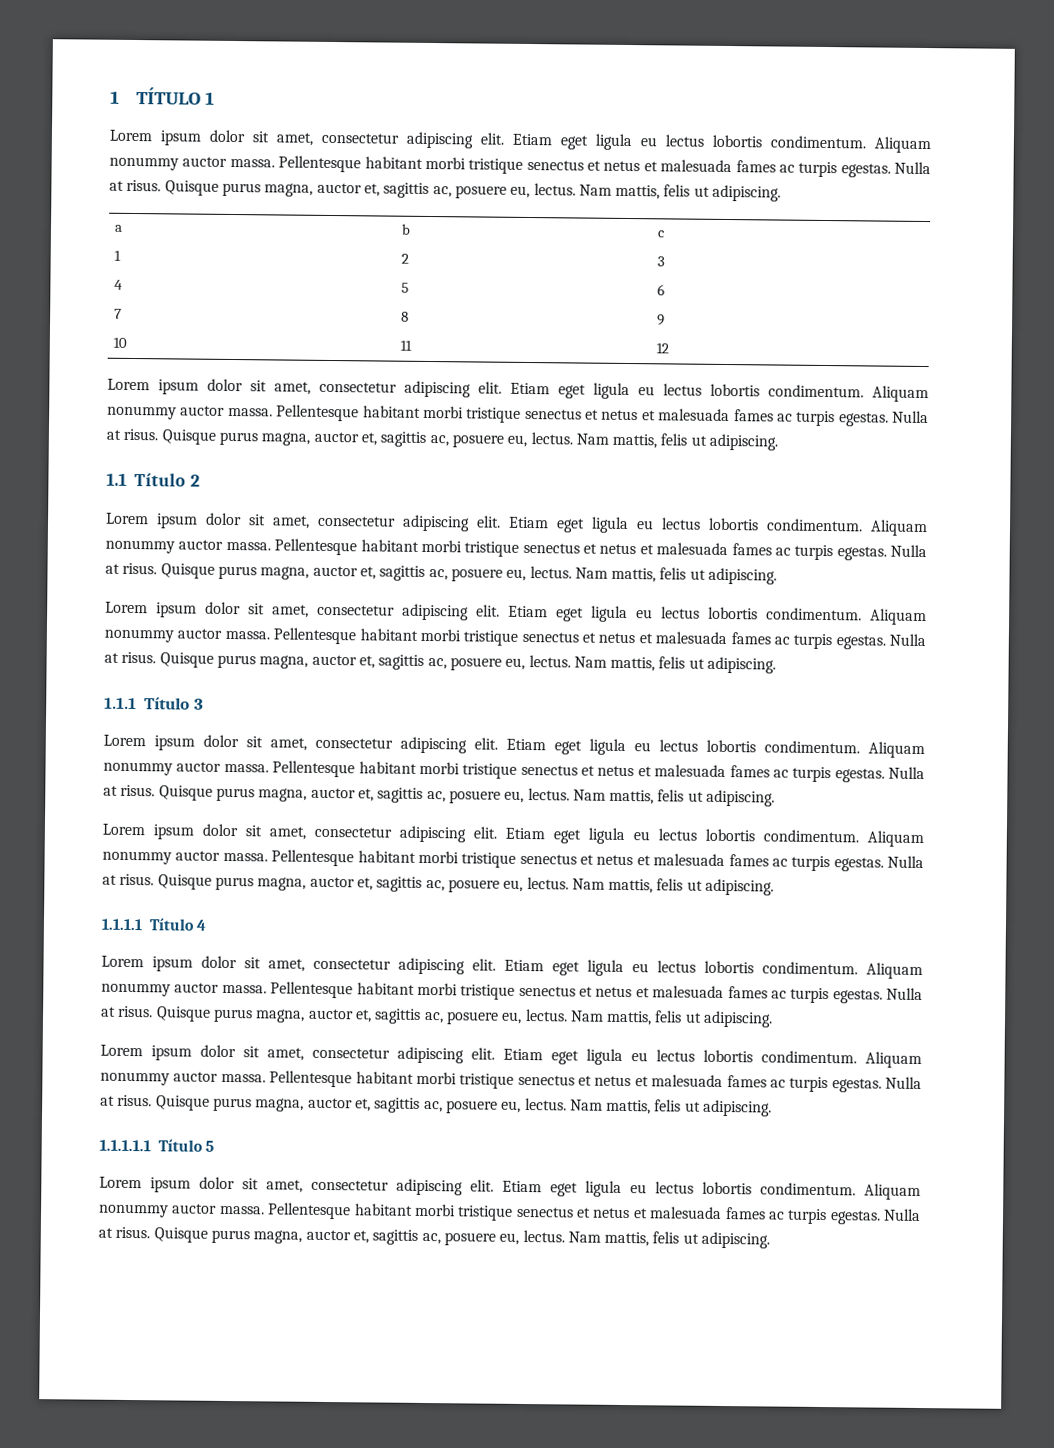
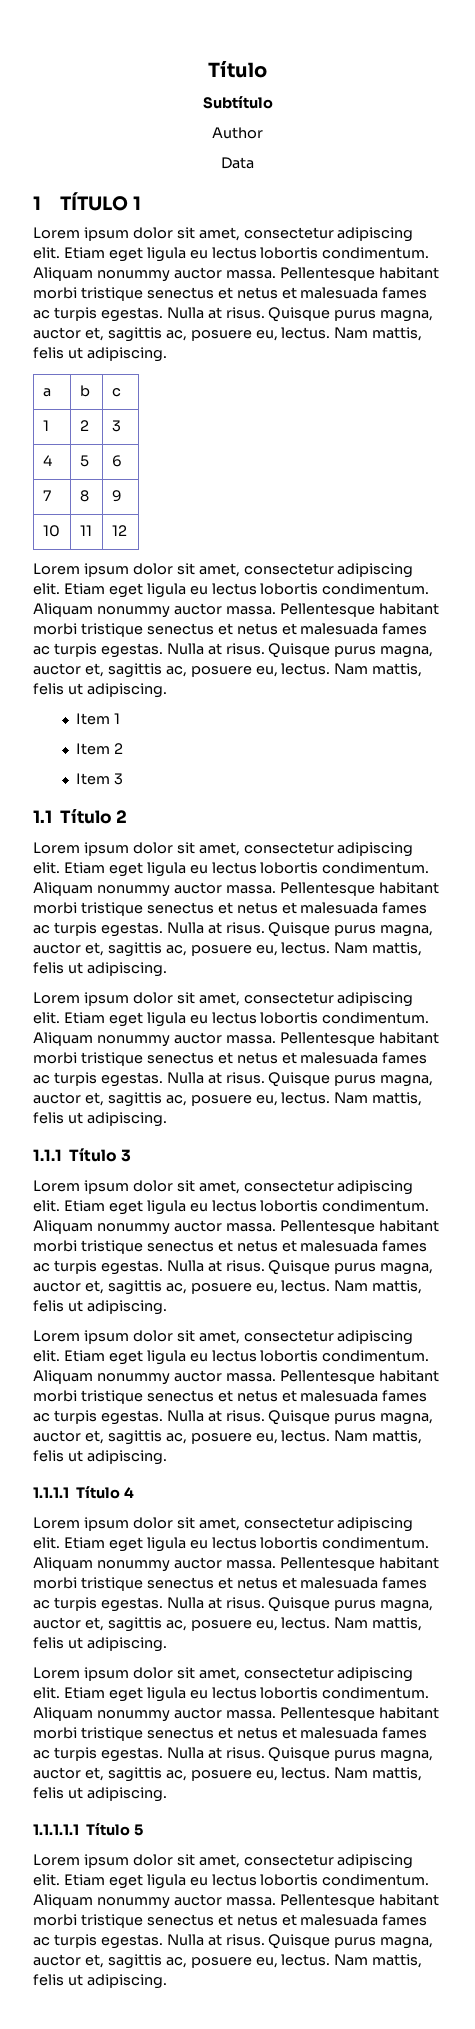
(110, 97) none -> [208,61,267,78] [202,96,273,109] [212,127,263,139] [221,157,254,169] Título // Subtítulo // Author // Data //
(779, 442) none -> [75,713,120,725] [75,743,123,755] [75,773,123,785] // Item 1 // Item 2 // Item 3

